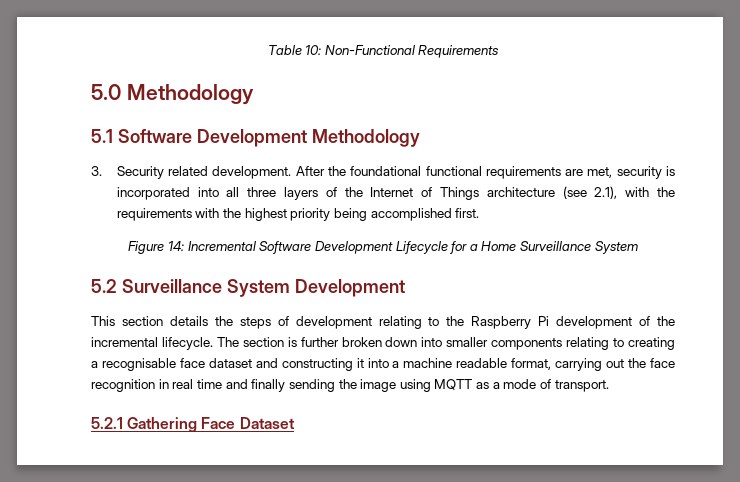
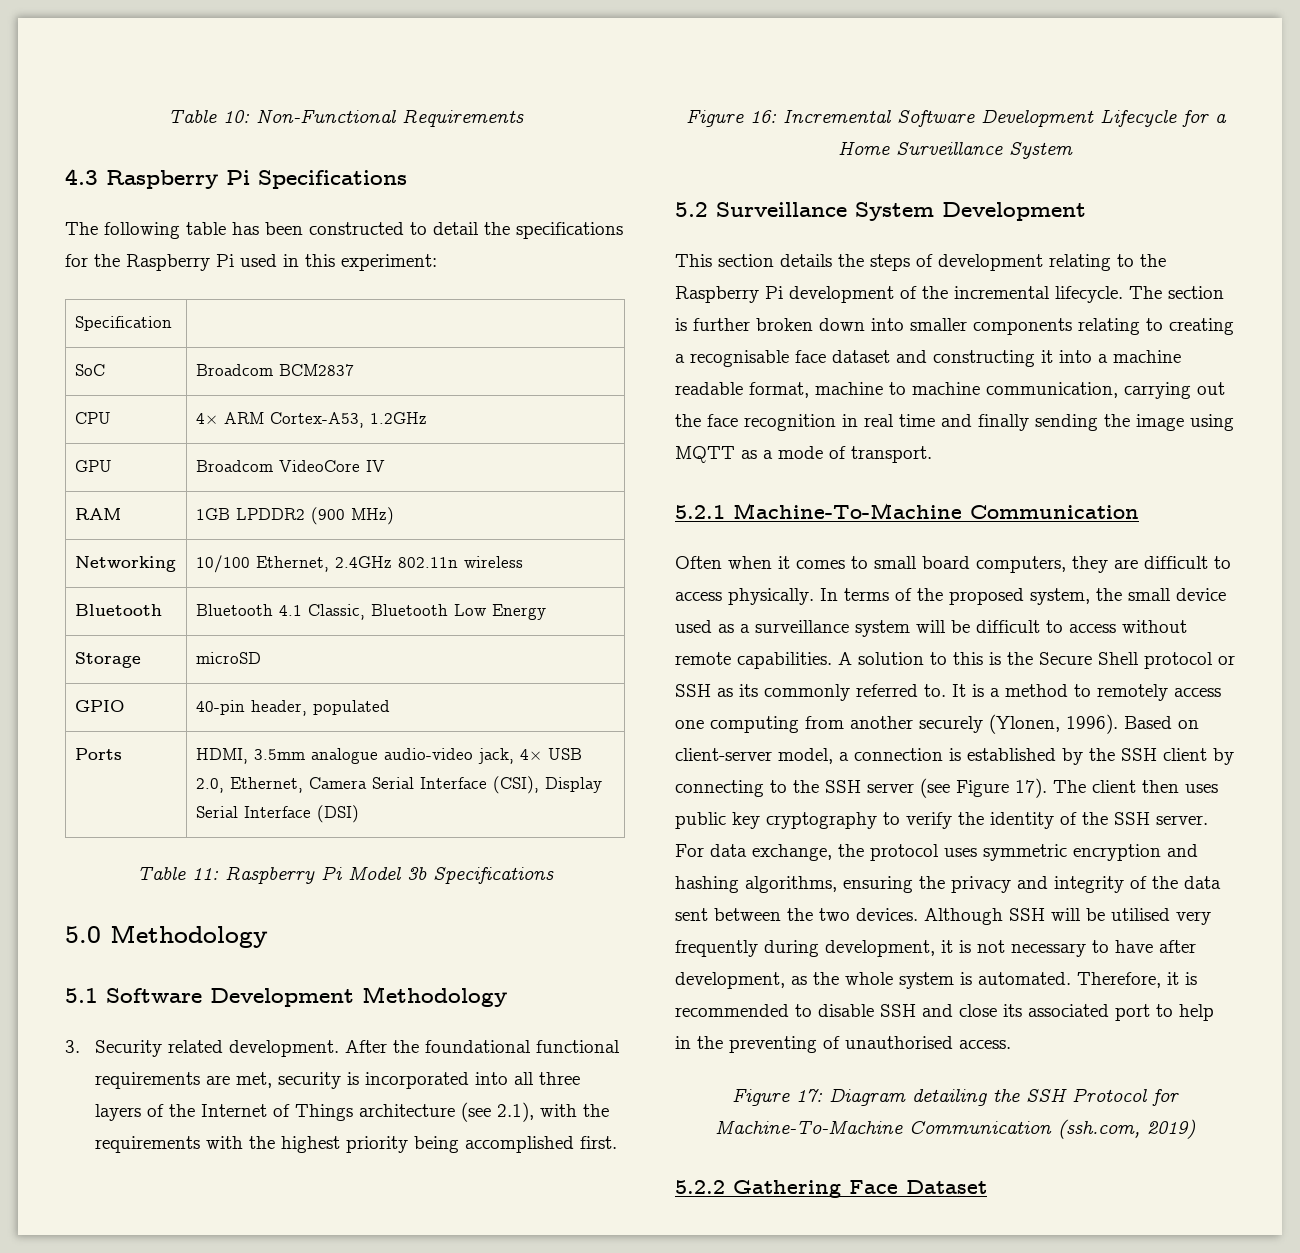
(500, 51) none -> [65,169,407,189] [65,222,623,239] [65,254,437,271] [74,316,172,331] [74,364,105,376] [195,364,354,376] [74,412,111,424] [195,412,427,428] [74,460,112,472] [195,460,385,472] [74,508,121,520] [195,507,394,525] [74,556,176,572] [195,555,523,573] [74,604,162,616] [195,604,546,620] [74,652,141,668] [195,652,261,664] [74,700,125,712] [195,700,390,716] [74,748,122,760] [195,748,582,764] [195,776,602,794] [195,805,359,823] [137,866,554,884] // 4.3 Raspberry Pi Specifications // The following table has been constructed to detail the specifications for the Raspberry Pi used in this experiment: // Specification | // SoC | Broadcom BCM2837 // CPU | 4× ARM Cortex-A53, 1.2GHz // GPU | Broadcom VideoCore IV // RAM | 1GB LPDDR2 (900 MHz) // Networking | 10/100 Ethernet, 2.4GHz 802.11n wireless // Bluetooth | Bluetooth 4.1 Classic, Bluetooth Low Energy // Storage | microSD // GPIO | 40-pin header, populated // Ports | HDMI, 3.5mm analogue audio-video jack, 4× USB 2.0, Ethernet, Camera Serial Interface (CSI), Display Serial Interface (DSI) // Table 11: Raspberry Pi Model 3b Specifications
[167,241,184,251] 14: -> [749,110,777,123] 16:
(552, 364) none -> [815,382,1118,398] machine to machine communication,
(123, 423) none -> [733,503,1139,519] [675,556,1231,573] [675,588,1226,605] [675,620,1187,637] [675,652,1235,669] [675,684,1221,701] [675,714,1199,734] [675,748,1234,765] [675,778,1218,798] [675,812,1208,829] [675,844,1198,861] [675,876,1221,893] [675,908,1211,925] [675,940,1196,957] [675,972,1197,989] [675,1004,1214,1021] [675,1036,1011,1053] [732,1088,1179,1106] [715,1119,1196,1139] [675,1180,725,1194] Machine-To-Machine Communication // Often when it comes to small board computers, they are difficult to access physically. In terms of the proposed system, the small device used as a surveillance system will be difficult to access without remote capabilities. A solution to this is the Secure Shell protocol or SSH as its commonly referred to. It is a method to remotely access one computing from another securely (Ylonen, 1996). Based on client-server model, a connection is established by the SSH client by connecting to the SSH server (see Figure 17). The client then uses public key cryptography to verify the identity of the SSH server. For data exchange, the protocol uses symmetric encryption and hashing algorithms, ensuring the privacy and integrity of the data sent between the two devices. Although SSH will be utilised very frequently during development, it is not necessary to have after development, as the whole system is automated. Therefore, it is recommended to disable SSH and close its associated port to help in the preventing of unauthorised access. // Figure 17: Diagram detailing the SSH Protocol for Machine-To-Machine Communication (ssh.com, 2019) // 5.2.2

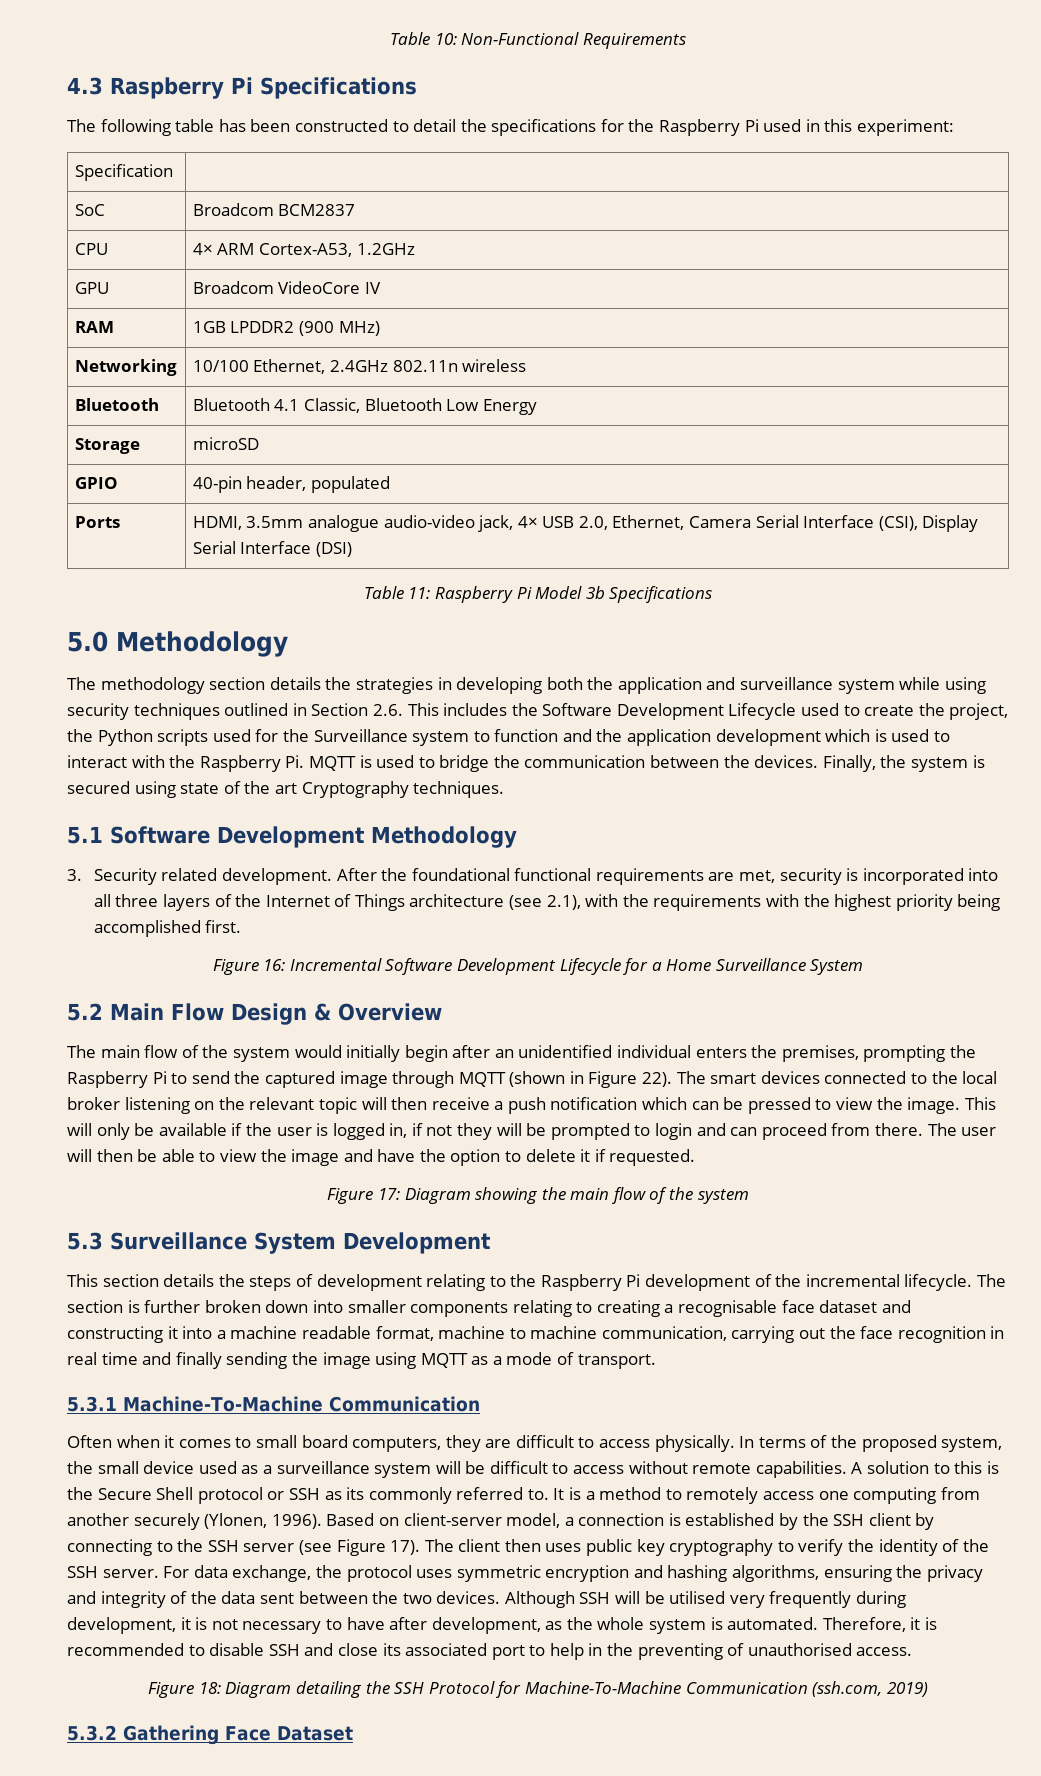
(268, 936) none -> [67,677,986,694] [67,703,1009,720] [67,729,951,746] [67,755,985,772] [67,781,505,798] // The methodology section details the strategies in developing both the application and surveillance system while using security techniques outlined in Section 2.6. This includes the Software Development Lifecycle used to create the project, the Python scripts used for the Surveillance system to function and the application development which is used to interact with the Raspberry Pi. MQTT is used to bridge the communication between the devices. Finally, the system is secured using state of the art Cryptography techniques.
(708, 209) none -> [110,1003,442,1025] [67,1045,977,1062] [67,1071,998,1088] [67,1097,996,1114] [67,1123,997,1140] [67,1149,696,1166] [327,1187,749,1204] [67,1232,103,1250] Main Flow Design & Overview // The main flow of the system would initially begin after an unidentified individual enters the premises, prompting the Raspberry Pi to send the captured image through MQTT (shown in Figure 22). The smart devices connected to the local broker listening on the relevant topic will then receive a push notification which can be pressed to view the image. This will only be available if the user is logged in, if not they will be prompted to login and can proceed from there. The user will then be able to view the image and have the option to delete it if requested. // Figure 17: Diagram showing the main flow of the system // 5.3
[675,505,725,519] 5.2.1 -> [67,1396,117,1412] 5.3.1
[796,1089,823,1102] 17: -> [198,1682,221,1694] 18:
[675,1180,725,1194] 5.2.2 -> [67,1725,117,1741] 5.3.2

